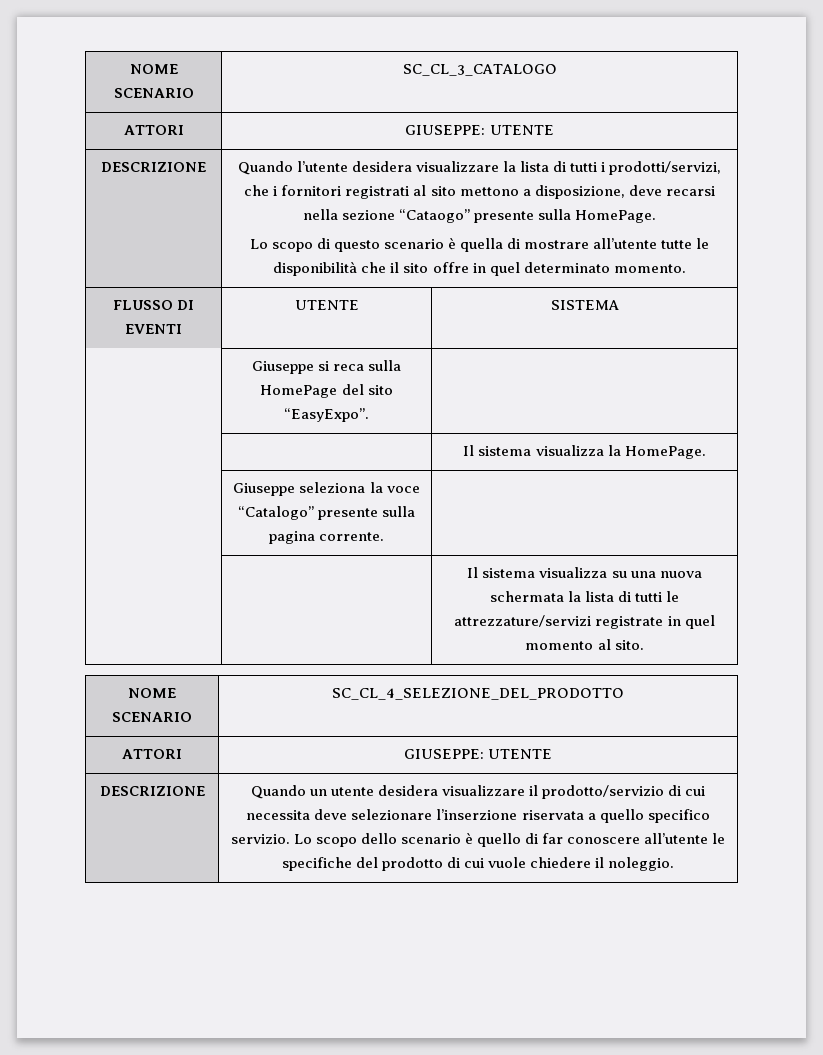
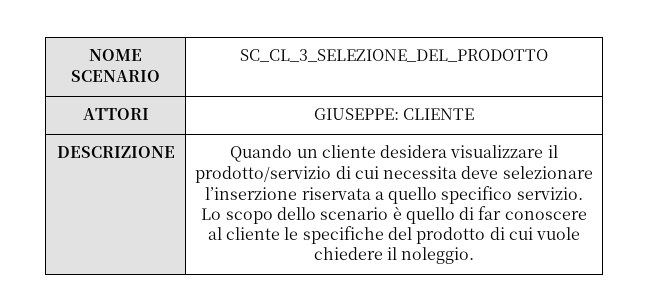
[129,64,178,74] [113,88,194,98] [402,64,557,76] [123,125,184,135] [405,125,554,135] [101,162,206,172] [237,161,722,175] [244,185,715,199] [302,209,657,223] [249,237,710,252] [273,261,686,276] [112,300,195,310] [125,324,182,334] [294,300,359,310] [550,300,619,310] [251,360,402,374] [260,384,393,398] [284,408,369,422] [463,445,706,459] [233,482,420,496] [237,506,416,520] [268,531,385,544] [467,567,702,578] [489,591,680,602] [454,615,715,629] [525,639,644,650] [128,688,176,698] [112,712,192,722] [332,688,624,700] [122,749,182,759] [403,749,553,759] NOME SCENARIO | SC_CL_3_CATALOGO // ATTORI | GIUSEPPE: UTENTE // DESCRIZIONE | Quando l’utente desidera visualizzare la lista di tutti i prodotti/servizi, che i fornitori registrati al sito mettono a disposizione, deve recarsi nella sezione “Cataogo” presente sulla HomePage. // Lo scopo di questo scenario è quella di mostrare all’utente tutte le disponibilità che il sito offre in quel determinato momento. // FLUSSO DI EVENTI | UTENTE | SISTEMA // | Giuseppe si reca sulla HomePage del sito “EasyExpo”. | // | | Il sistema visualizza la HomePage. // | Giuseppe seleziona la voce “Catalogo” presente sulla pagina corrente. | // | | Il sistema visualizza su una nuova schermata la lista di tutti le attrezzature/servizi registrate in quel momento al sito. // NOME SCENARIO | SC_CL_4_SELEZIONE_DEL_PRODOTTO // ATTORI | GIUSEPPE: UTENTE -> [89,49,142,61] [71,70,160,82] [240,49,548,62] [82,108,149,120] [313,108,475,120] NOME SCENARIO | SC_CL_3_SELEZIONE_DEL_PRODOTTO // ATTORI | GIUSEPPE: CLIENTE
[330,787,374,796] utente -> [321,145,376,158] cliente
[644,833,709,844] all’utente -> [207,227,281,240] al cliente

